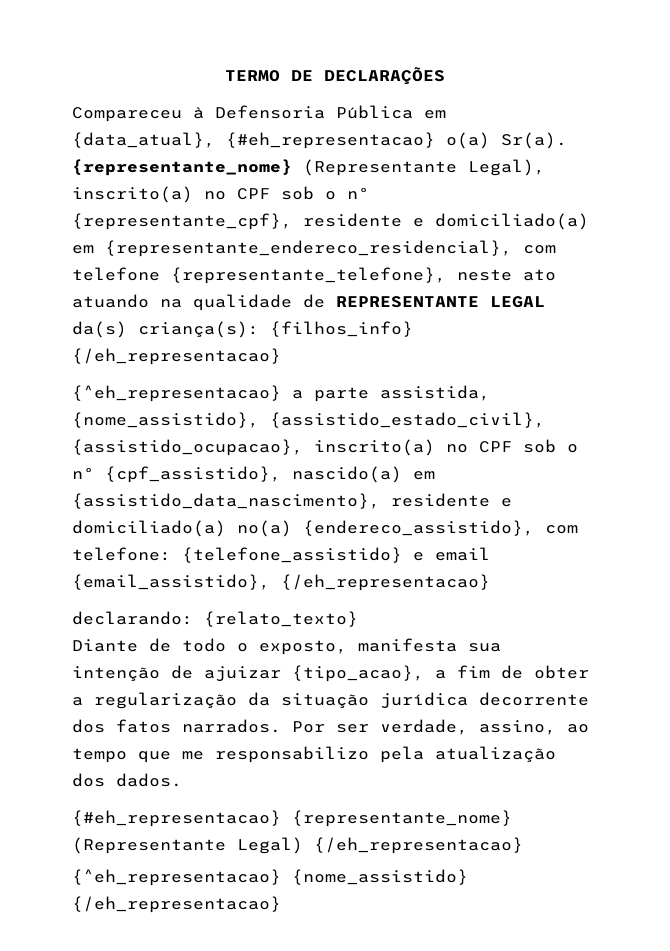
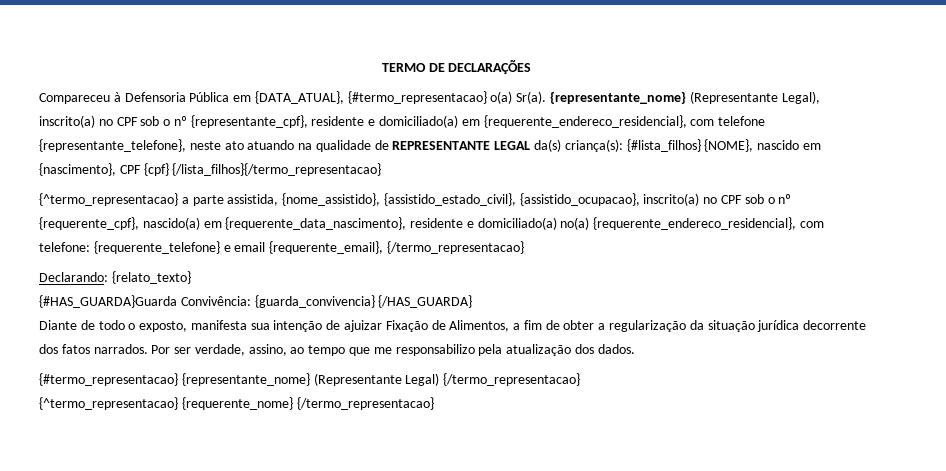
[72,132,435,149] {data_atual}, {#eh_representacao} -> [254,91,487,104] {DATA_ATUAL}, {#termo_representacao}
[105,240,512,257] {representante_endereco_residencial}, -> [483,115,687,128] {requerente_endereco_residencial},
[270,321,413,337] [72,348,281,365] [72,385,281,402] {filhos_info} {/eh_representacao} // {^eh_representacao} -> [626,139,821,152] [39,163,382,176] [39,193,178,206] {#lista_filhos} {NOME}, nascido em {nascimento}, CPF {cpf} {/lista_filhos}{/termo_representacao} // {^termo_representacao}
[105,466,281,483] {cpf_assistido}, -> [39,217,139,230] {requerente_cpf},
[72,493,380,509] {assistido_data_nascimento}, -> [225,217,407,230] {requerente_data_nascimento},
[303,520,534,536] {endereco_assistido}, -> [593,217,797,230] {requerente_endereco_residencial},
[182,547,402,563] {telefone_assistido} -> [93,241,220,254] {requerente_telefone}
[72,574,490,591] [72,611,358,627] {email_assistido}, {/eh_representacao} // declarando: {relato_texto} -> [269,241,524,254] [39,271,191,284] [39,295,473,308] {requerente_email}, {/termo_representacao} // Declarando: {relato_texto} // {#HAS_GUARDA}Guarda Convivência: {guarda_convivencia} {/HAS_GUARDA}
[292,665,424,682] {tipo_acao}, -> [385,320,510,332] Fixação de Alimentos,
[72,810,281,827] {#eh_representacao} -> [39,373,178,386] {#termo_representacao}
[314,837,523,854] [72,869,468,886] [72,896,281,913] {/eh_representacao} // {^eh_representacao} {nome_assistido} {/eh_representacao} -> [443,373,581,386] [39,397,434,410] {/termo_representacao} // {^termo_representacao} {requerente_nome} {/termo_representacao}

